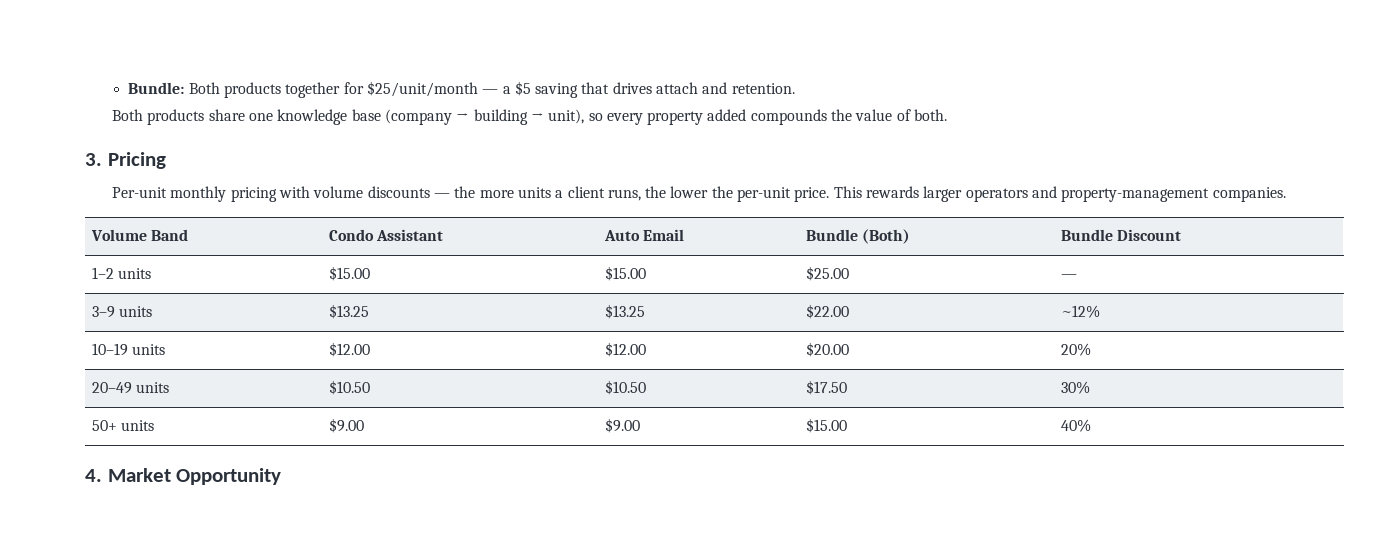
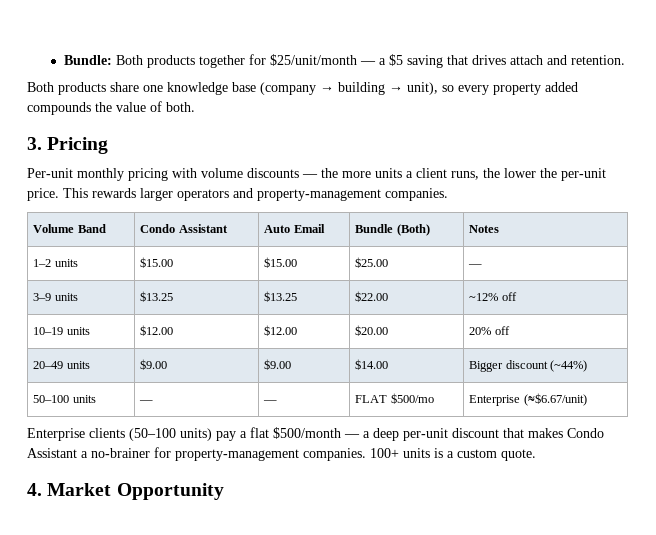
[1060,229,1181,241] Bundle Discount -> [469,225,500,233] Notes
(1100, 311) none -> [501,292,517,301] off
(1091, 349) none -> [494,326,510,335] off
[328,380,370,395] [604,380,646,395] [805,380,847,395] [1060,381,1090,394] [91,420,154,431] [328,418,364,433] [604,418,640,433] [805,418,847,433] [1060,419,1091,432] $10.50 | $10.50 | $17.50 | 30% // 50+ units | $9.00 | $9.00 | $15.00 | 40% -> [140,359,168,370] [264,359,292,370] [355,359,389,370] [469,360,588,372] [33,395,96,403] [139,400,154,403] [263,400,278,403] [355,393,434,404] [469,393,587,406] [27,427,604,441] [27,447,536,461] $9.00 | $9.00 | $14.00 | Bigger discount (~44%) // 50–100 units | — | — | FLAT $500/mo | Enterprise (≈$6.67/unit) // Enterprise clients (50–100 units) pay a flat $500/month — a deep per-unit discount that makes Condo Assistant a no-brainer for property-management companies. 100+ units is a custom quote.

